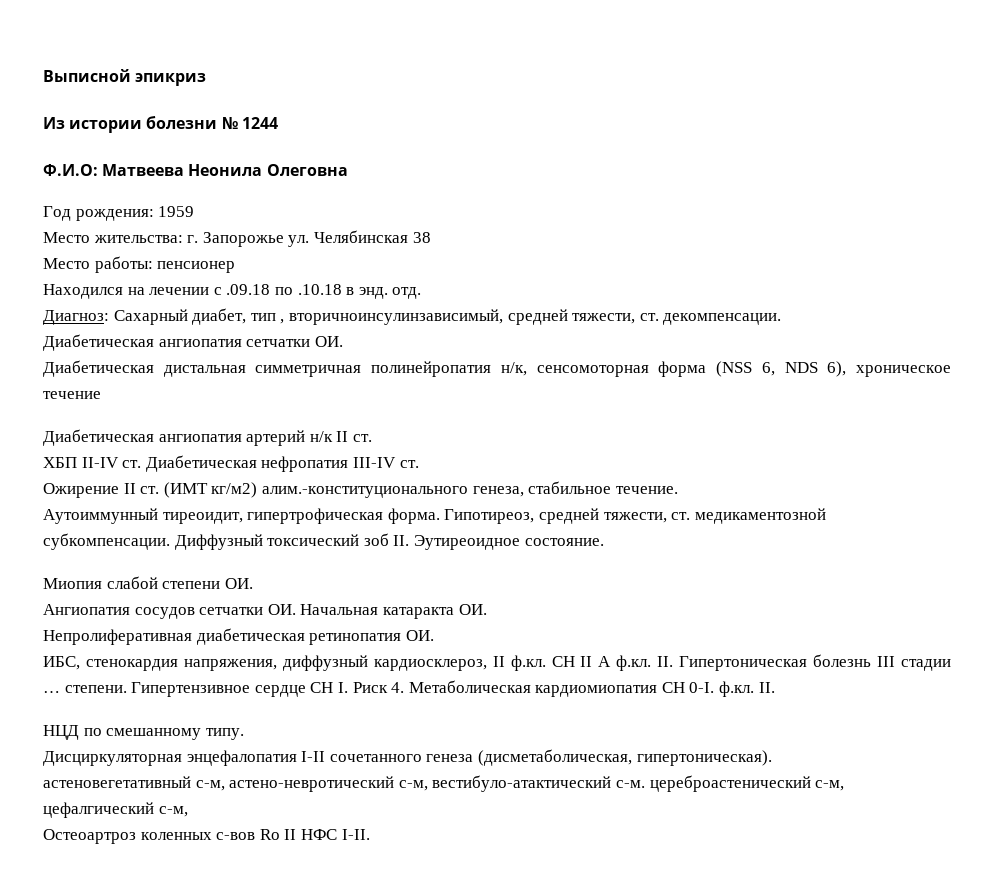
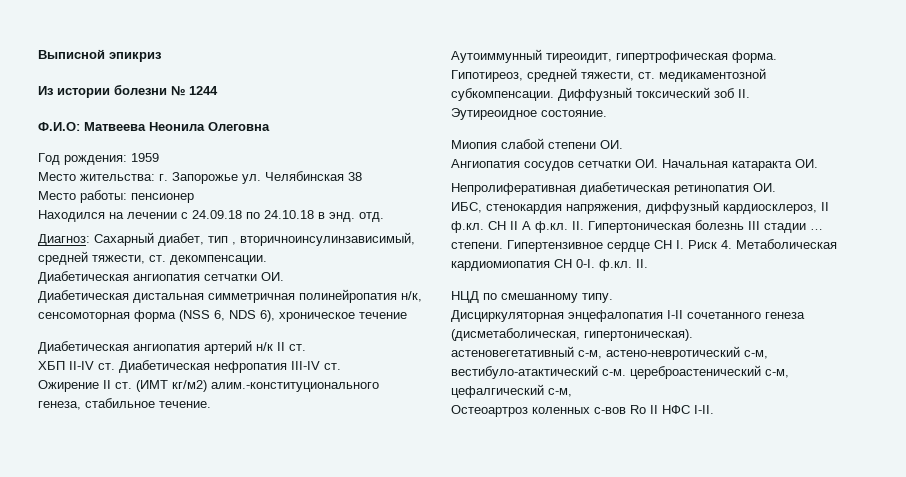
[226,284,342,295] .09.18 по .10.18 -> [192,210,314,219] 24.09.18 по 24.10.18

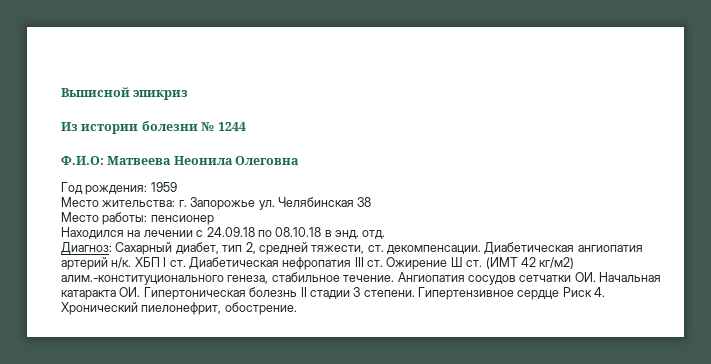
[264,210,314,219] 24.10.18 -> [275,227,322,237] 08.10.18
[232,232,415,246] , вторичноинсулинзависимый, -> [245,242,256,254] 2,
[38,271,284,284] [38,289,422,303] [38,310,407,322] [38,340,306,354] [38,361,94,370] // Диабетическая ангиопатия сетчатки ОИ. // Диабетическая дистальная симметричная полинейропатия н/к, сенсомоторная форма (NSS 6, NDS 6), хроническое течение // Диабетическая ангиопатия артерий н/к II ст. // ХБП II-IV -> [484,242,643,254] [61,257,167,270] Диабетическая ангиопатия артерий н/к. ХБП I
[291,361,341,370] [38,380,111,392] III-IV ст. // Ожирение II -> [354,257,463,270] III ст. Ожирение Ш
(168, 386) none -> [520,257,536,267] 42
[451,49,777,63] [451,68,766,82] [451,87,750,101] [451,108,607,120] [451,138,623,149] // Аутоиммунный тиреоидит, гипертрофическая форма. Гипотиреоз, средней тяжести, ст. медикаментозной субкомпенсации. Диффузный токсический зоб II. Эутиреоидное состояние. // Миопия слабой степени ОИ. // -> (395, 278) none
[451,182,776,195] [451,200,829,214] [451,220,823,233] [451,239,837,252] [451,259,648,271] [451,291,613,303] [451,310,805,322] [451,328,693,341] [451,346,768,360] [451,365,789,379] [451,384,572,398] [451,405,714,417] // Непролиферативная диабетическая ретинопатия ОИ. // ИБС, стенокардия напряжения, диффузный кардиосклероз, II ф.кл. СН II А ф.кл. II. Гипертоническая болезнь III стадии … степени. Гипертензивное сердце СН I. Риск 4. Метаболическая кардиомиопатия СН 0-I. ф.кл. II. // НЦД по смешанному типу. // Дисциркуляторная энцефалопатия I-II сочетанного генеза (дисметаболическая, гипертоническая). // астеновегетативный с-м, астено-невротический с-м, вестибуло-атактический с-м. цереброастенический с-м, цефалгический с-м, // Остеоартроз коленных с-вов Rо II НФС I-II. -> [143,287,606,300] [61,302,297,315] Гипертоническая болезнь II стадии 3 степени. Гипертензивное сердце Риск 4. Хронический пиелонефрит, обострение.

